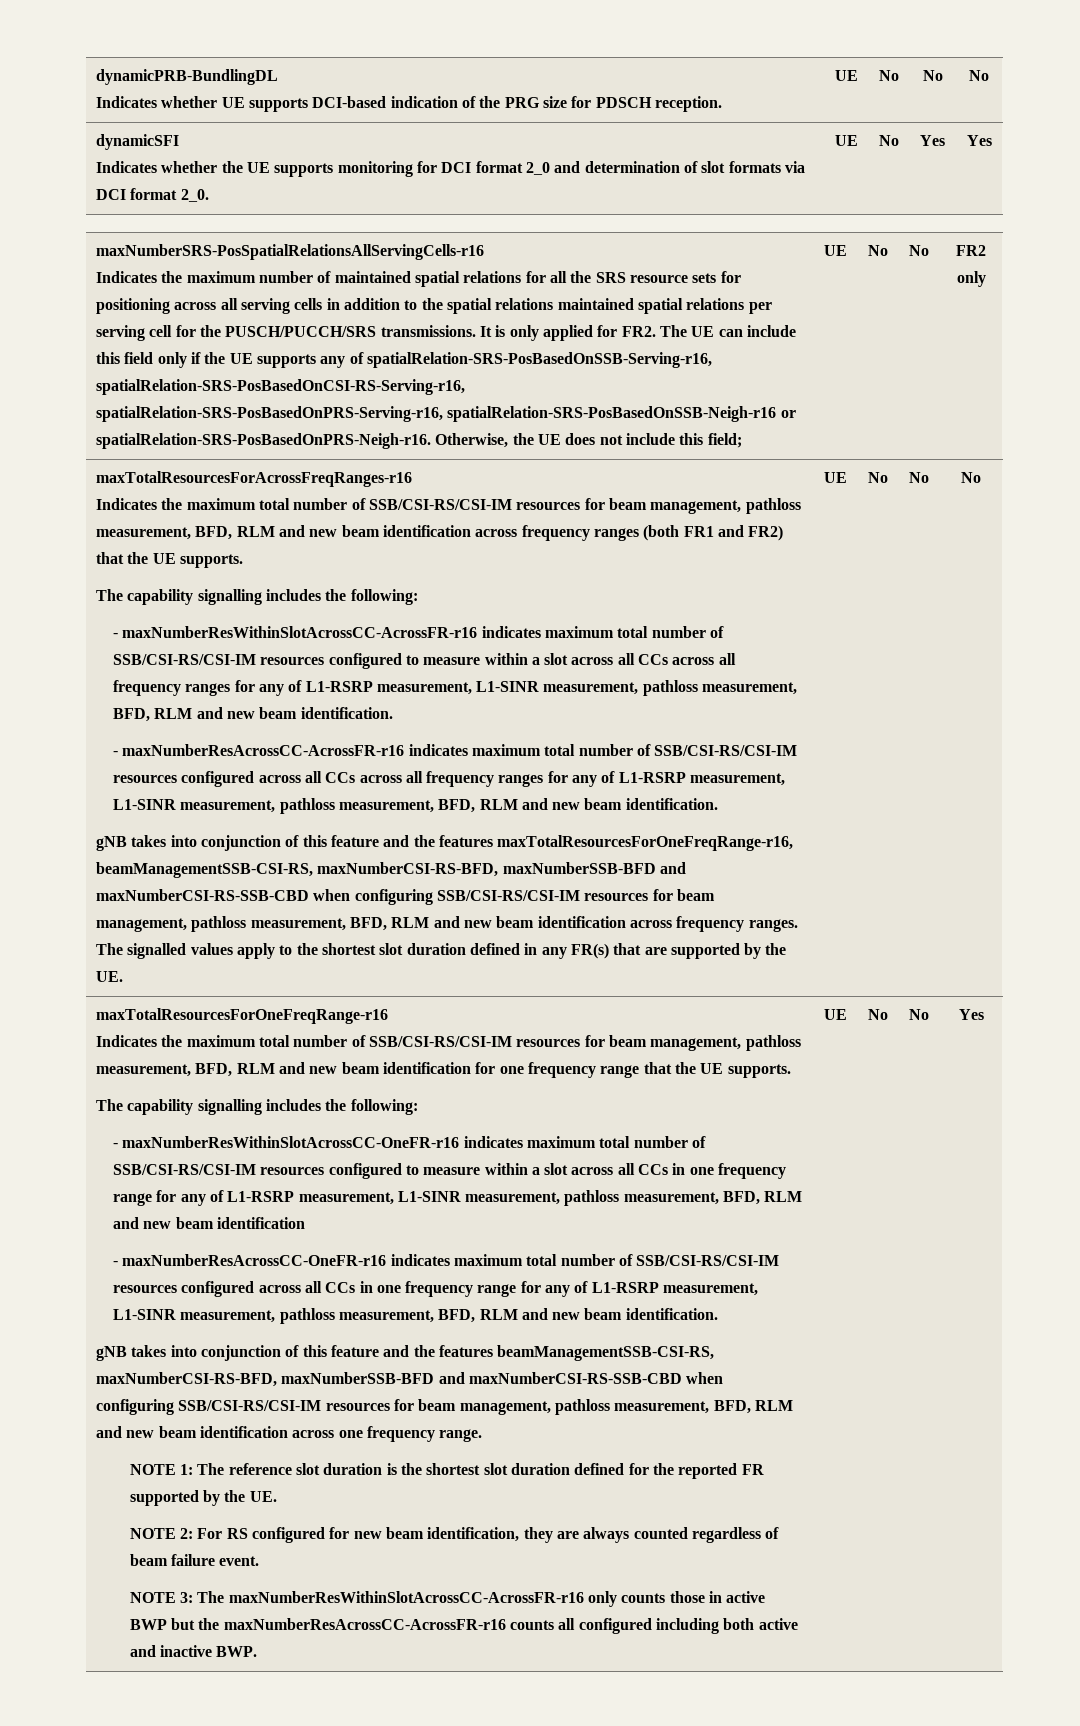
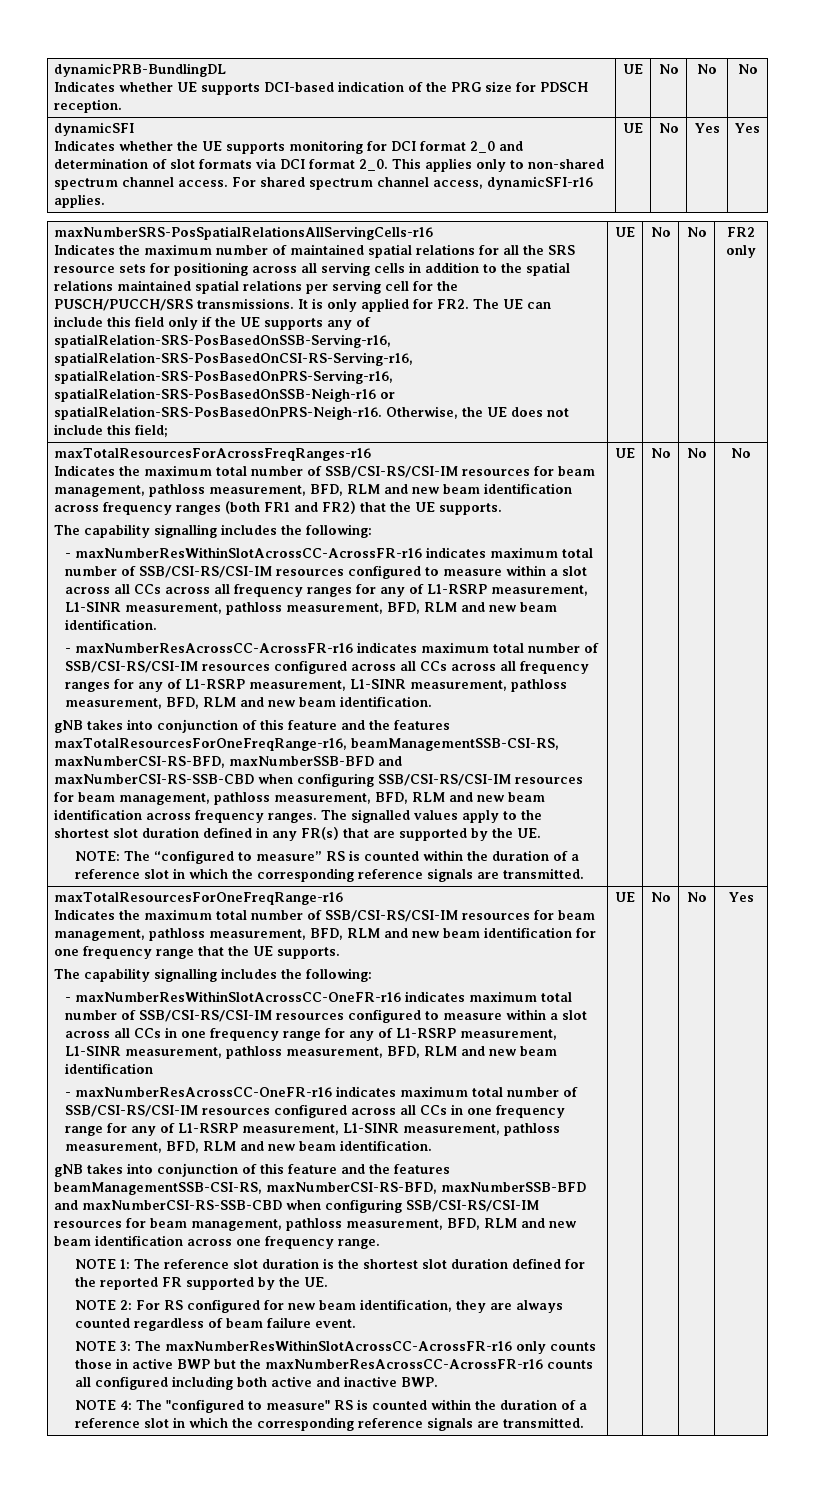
(209, 195) none -> [392,158,605,172] [54,176,594,190] [54,194,106,208] This applies only to non-shared spectrum channel access. For shared spectrum channel access, dynamicSFI-r16 applies.
(124, 976) none -> [74,850,579,864] [74,868,584,882] // NOTE: The “configured to measure” RS is counted within the duration of a reference slot in which the corresponding reference signals are transmitted.
(258, 1651) none -> [74,1399,587,1413] [74,1417,584,1431] // NOTE 4: The "configured to measure" RS is counted within the duration of a reference slot in which the corresponding reference signals are transmitted.

